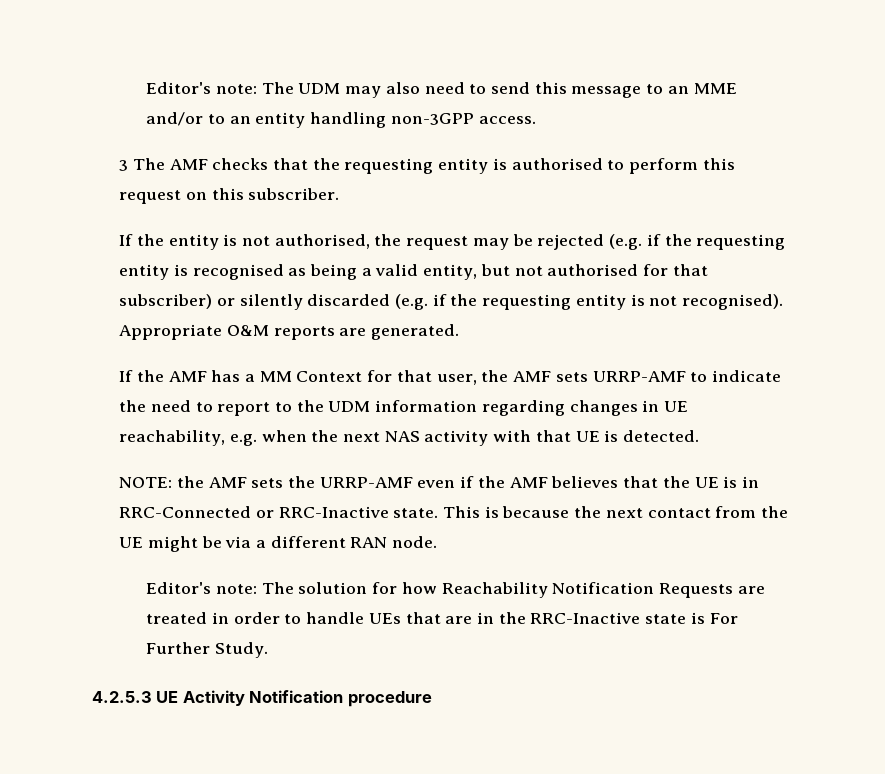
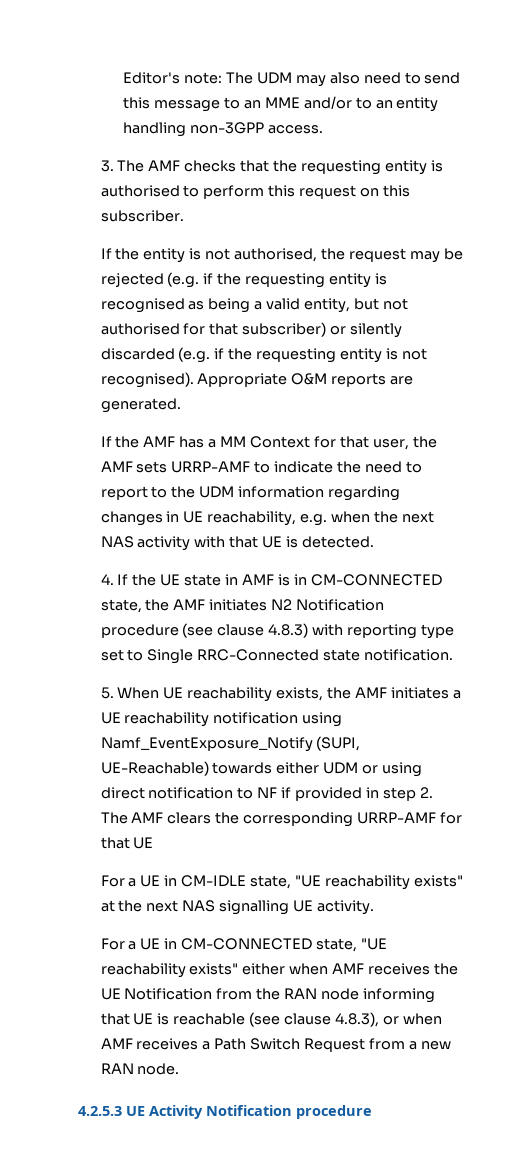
[119,160,129,171] 3 -> [100,160,114,172] 3.
[119,476,759,488] [119,506,789,518] [119,536,438,552] [146,582,765,598] [146,612,738,624] [146,642,268,658] NOTE: the AMF sets the URRP-AMF even if the AMF believes that the UE is in RRC-Connected or RRC-Inactive state. This is because the next contact from the UE might be via a different RAN node. // Editor's note: The solution for how Reachability Notification Requests are treated in order to handle UEs that are in the RRC-Inactive state is For Further Study. -> [100,574,442,586] [100,599,385,613] [100,623,455,639] [100,649,454,664] [100,687,461,702] [100,712,343,727] [100,736,361,752] [100,761,423,777] [100,787,433,801] [100,812,463,827] [100,837,154,849] [100,875,463,890] [100,900,375,915] [100,938,388,952] [100,963,459,978] [100,988,436,1003] [100,1012,442,1027] [100,1038,451,1052] [100,1063,180,1075] 4. If the UE state in AMF is in CM-CONNECTED state, the AMF initiates N2 Notification procedure (see clause 4.8.3) with reporting type set to Single RRC-Connected state notification. // 5. When UE reachability exists, the AMF initiates a UE reachability notification using Namf_EventExposure_Notify (SUPI, UE-Reachable) towards either UDM or using direct notification to NF if provided in step 2. The AMF clears the corresponding URRP-AMF for that UE // For a UE in CM-IDLE state, "UE reachability exists" at the next NAS signalling UE activity. // For a UE in CM-CONNECTED state, "UE reachability exists" either when AMF receives the UE Notification from the RAN node informing that UE is reachable (see clause 4.8.3), or when AMF receives a Path Switch Request from a new RAN node.

